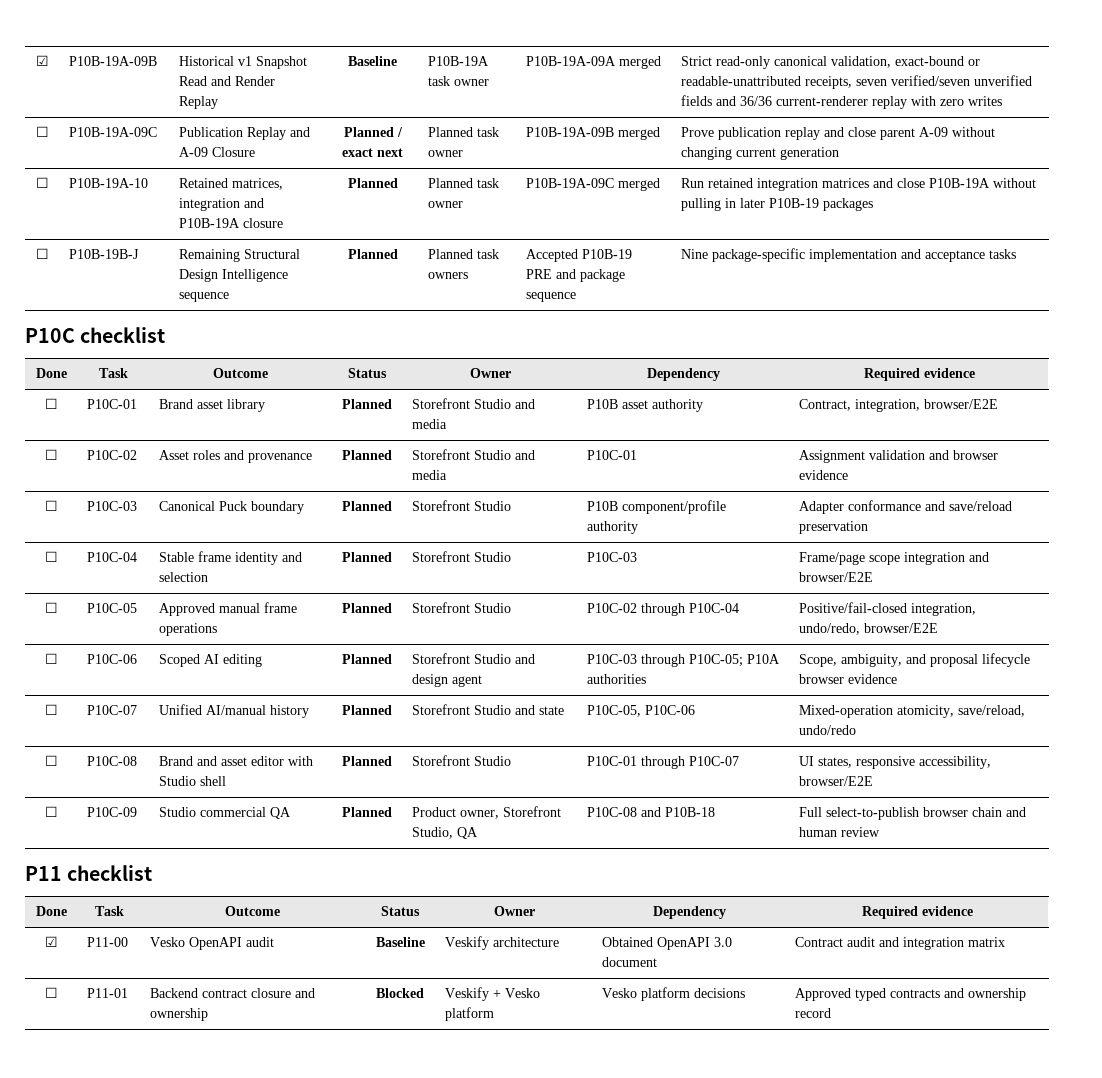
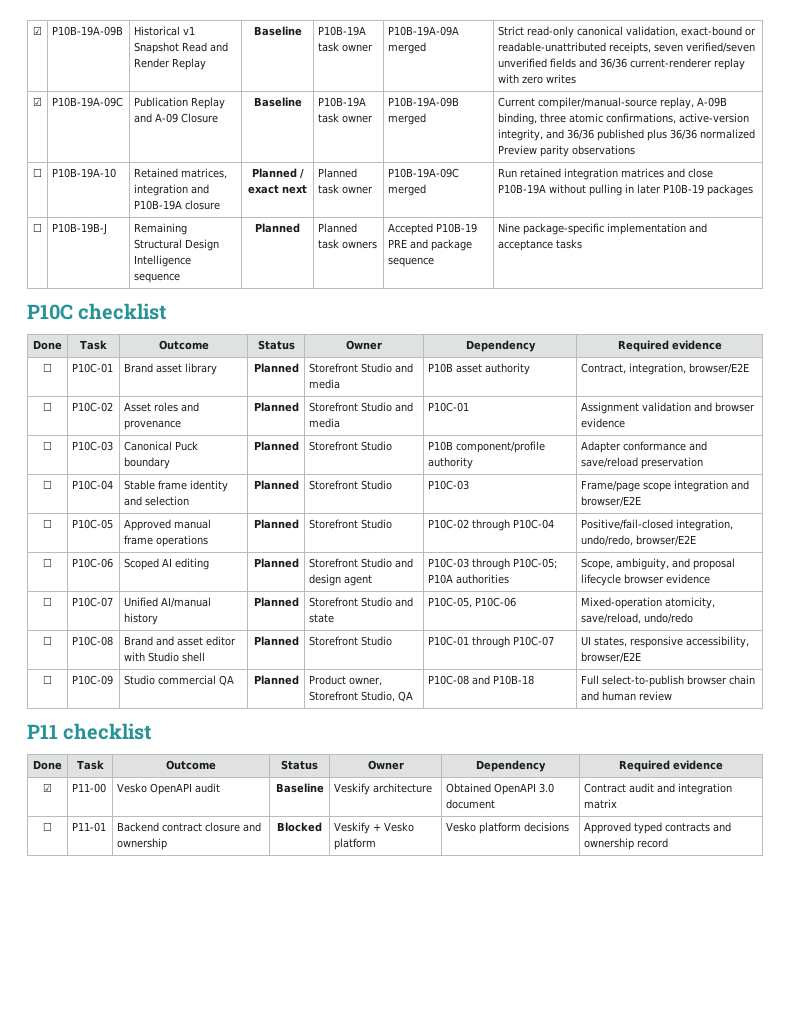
[36,126,49,137] ☐ -> [33,97,42,106] ☑
[343,127,403,137] [342,148,403,157] [428,127,474,137] Planned / exact next | Planned -> [253,97,302,107] [318,97,367,107] Baseline | P10B-19A
[681,127,996,140] [681,147,840,160] Prove publication replay and close parent A-09 without changing current generation -> [498,97,728,109] [498,113,750,125] [498,129,756,141] [498,145,636,157] Current compiler/manual-source replay, A-09B binding, three atomic confirmations, active-version integrity, and 36/36 published plus 36/36 normalized Preview parity observations
(398, 183) none -> [299,168,304,179] [248,185,307,194] / exact next

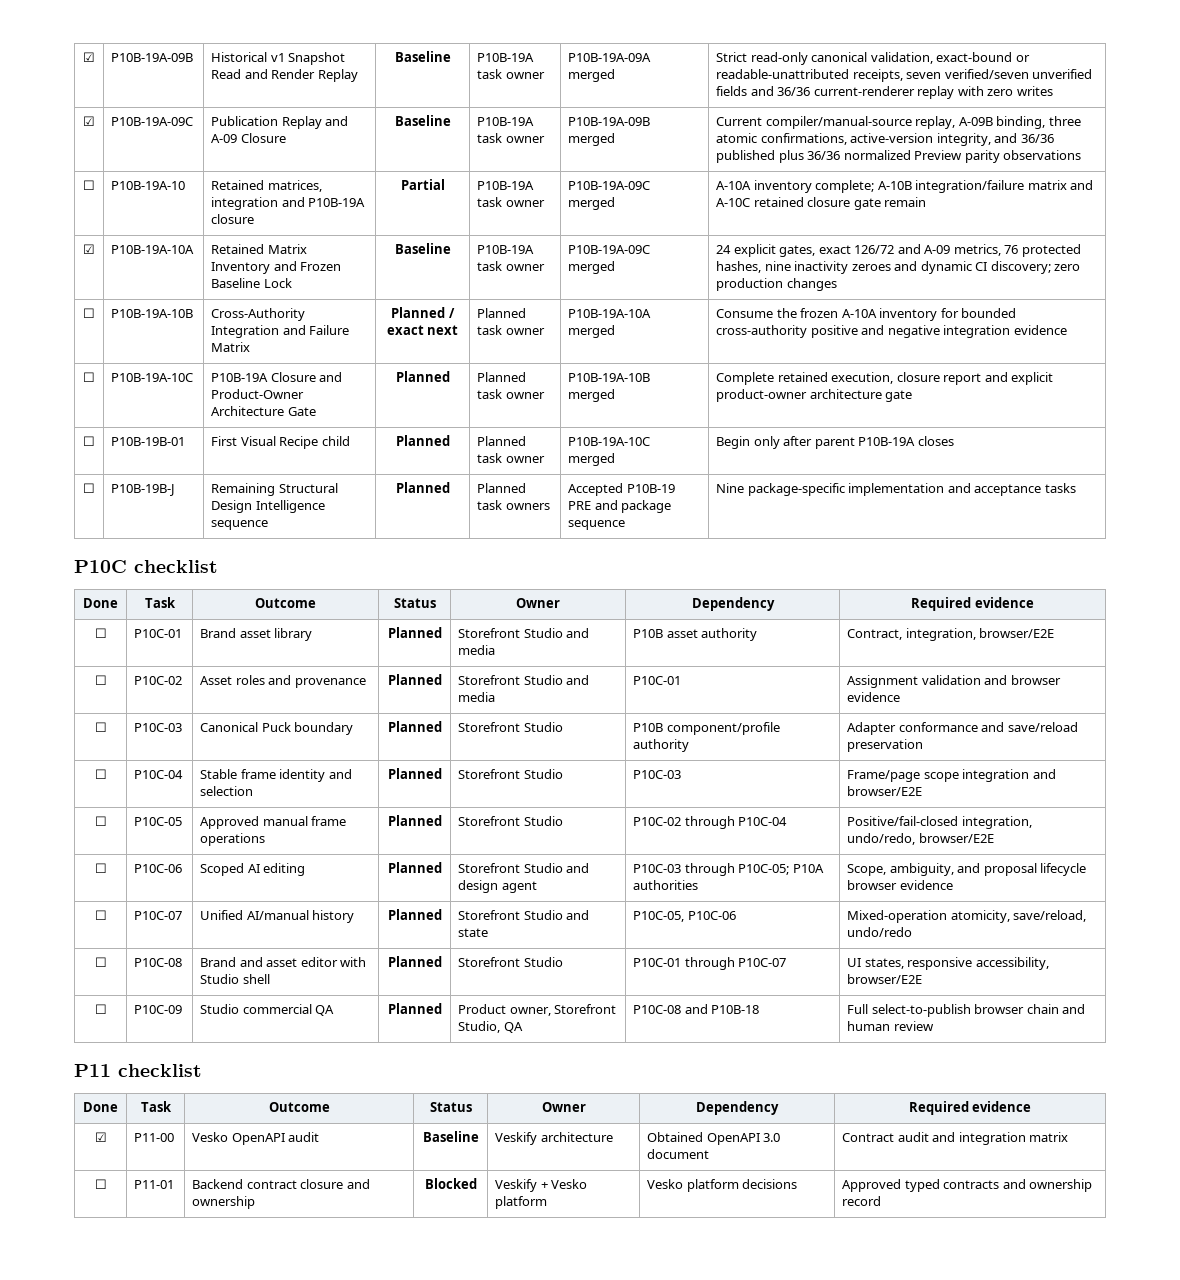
(221, 205) none -> [400,179,445,190] [477,181,535,190] [477,197,545,207] [568,181,651,190] [568,197,616,210] [716,180,1094,193] [716,197,927,210] [83,244,95,254] [111,245,195,254] [211,244,307,254] [211,261,342,274] [211,278,292,288] [394,243,451,254] [477,245,535,254] [477,261,545,271] [568,245,651,254] [568,261,616,274] [716,244,1081,257] [716,261,1081,274] [716,278,837,291] [83,308,95,318] [111,309,194,318] [211,308,306,321] [211,325,350,338] [211,342,251,352] | Partial | P10B-19A task owner | P10B-19A-09C merged | A-10A inventory complete; A-10B integration/failure matrix and A-10C retained closure gate remain // ☑ | P10B-19A-10A | Retained Matrix Inventory and Frozen Baseline Lock | Baseline | P10B-19A task owner | P10B-19A-09C merged | 24 explicit gates, exact 126/72 and A-09 metrics, 76 protected hashes, nine inactivity zeroes and dynamic CI discovery; zero production changes // ☐ | P10B-19A-10B | Cross-Authority Integration and Failure Matrix
[388,168,460,178] [388,184,427,196] [498,168,714,180] [498,184,754,196] P10B-19A-09C merged | Run retained integration matrices and close P10B-19A without pulling in later P10B-19 packages -> [568,309,652,318] [568,325,616,338] [716,308,1017,321] [716,325,1067,338] [83,372,95,382] [111,373,194,382] [211,372,343,382] [211,389,305,399] [211,406,316,416] [395,371,450,382] [477,372,527,382] [477,389,545,399] [568,373,651,382] [568,389,616,402] [716,372,1054,385] [716,389,913,402] [83,436,95,446] [111,437,186,446] [211,436,350,449] [395,435,450,446] [477,436,527,446] [477,453,545,463] [568,437,651,446] [568,453,616,466] [716,436,954,449] P10B-19A-10A merged | Consume the frozen A-10A inventory for bounded cross-authority positive and negative integration evidence // ☐ | P10B-19A-10C | P10B-19A Closure and Product-Owner Architecture Gate | Planned | Planned task owner | P10B-19A-10B merged | Complete retained execution, closure report and explicit product-owner architecture gate // ☐ | P10B-19B-01 | First Visual Recipe child | Planned | Planned task owner | P10B-19A-10C merged | Begin only after parent P10B-19A closes

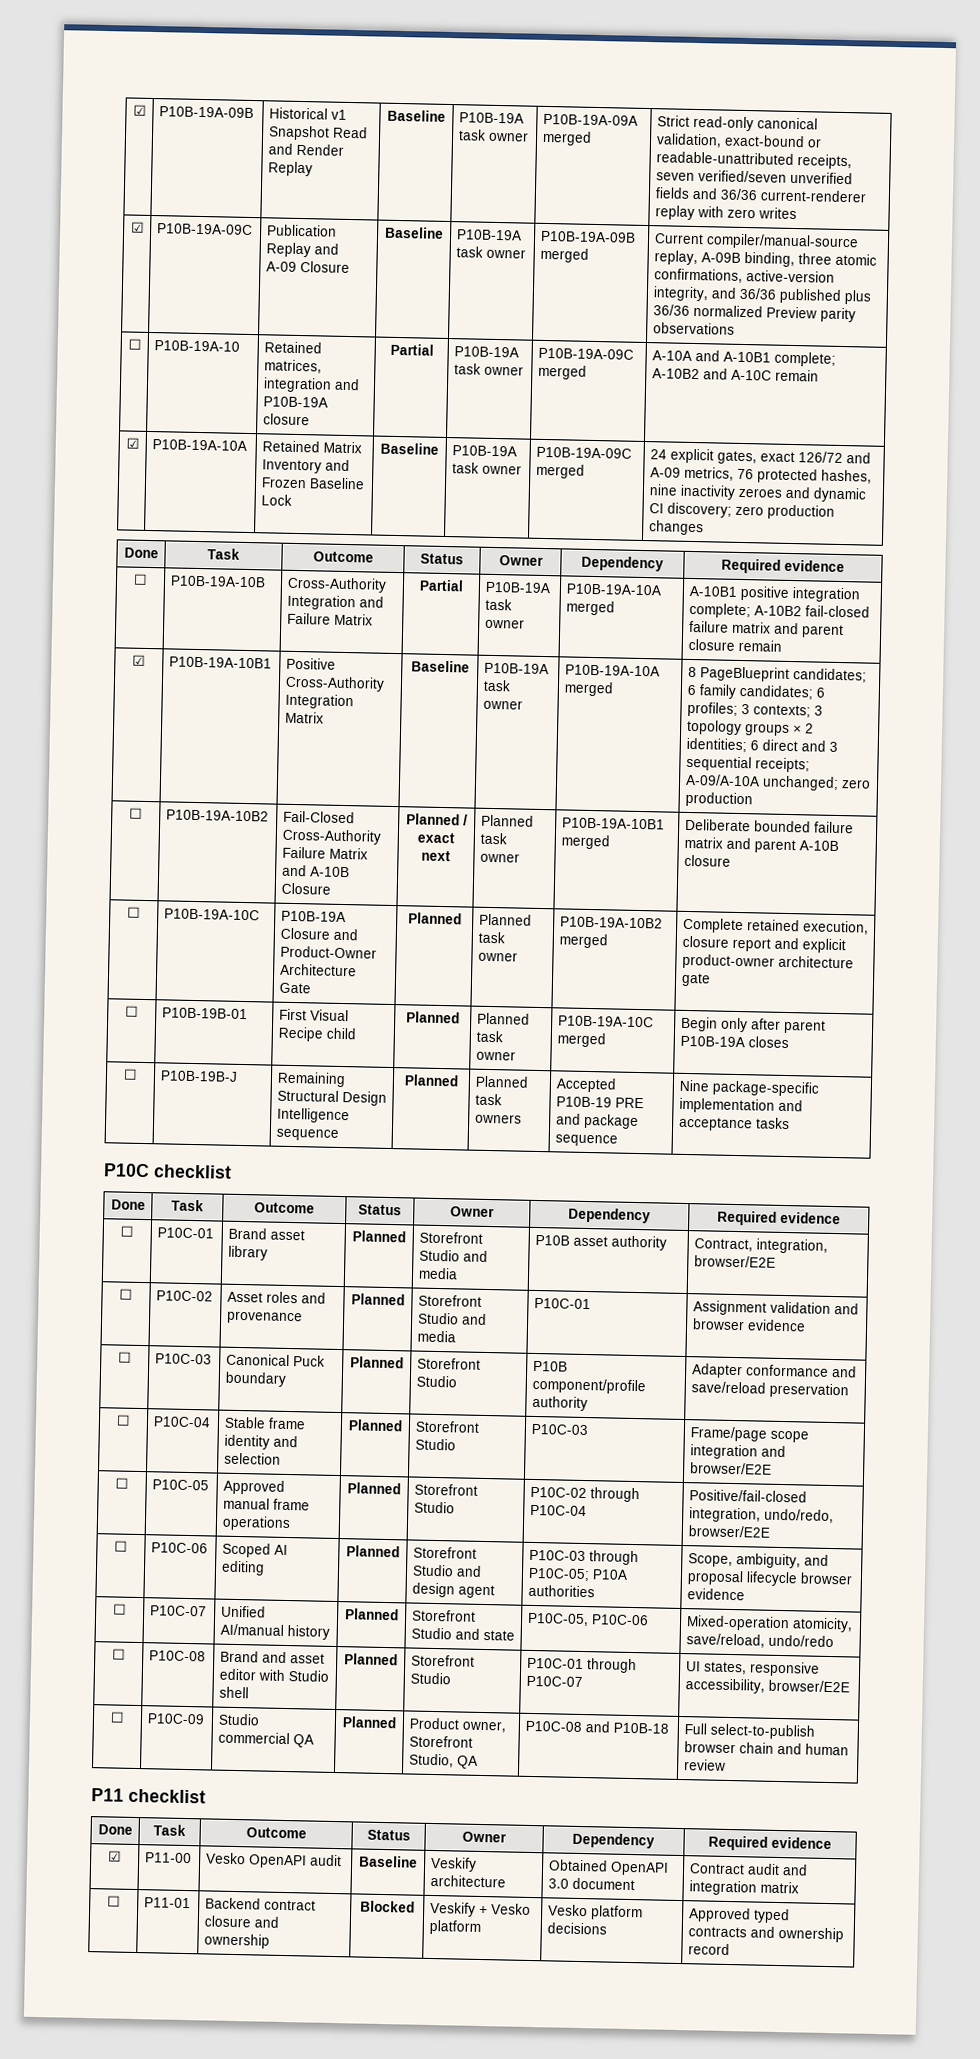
[753,180,1094,193] [716,197,881,210] inventory complete; A-10B integration/failure matrix and A-10C retained closure gate -> [694,350,836,367] [651,368,772,381] and A-10B1 complete; A-10B2 and A-10C
(837, 284) none -> [123,547,159,559] [207,548,240,560] [312,551,374,563] [420,553,464,565] [498,555,544,566] [581,555,664,572] [721,558,845,574] // Done | Task | Outcome | Status | Owner | Dependency | Required evidence
(251, 347) none -> [419,579,464,592] [484,581,551,594] [484,598,512,611] [484,618,525,629] [565,583,662,596] [565,600,615,616] [688,585,861,603] [688,602,870,619] [688,620,844,639] [687,638,782,652] [132,654,146,666] [168,656,272,669] [285,657,336,670] [284,675,385,692] [284,693,354,710] [284,711,324,724] [410,660,470,673] [483,662,549,675] [482,679,511,692] [482,699,523,710] [564,664,660,677] [563,681,614,697] [687,666,867,683] [686,684,825,700] [686,701,823,718] [686,719,814,736] [685,737,838,753] [685,755,810,773] [684,773,871,791] [684,791,753,808] [129,807,143,819] [165,809,269,822] [282,810,355,824] [281,828,382,845] [281,846,368,860] [281,864,350,878] [280,882,331,895] | Partial | P10B-19A task owner | P10B-19A-10A merged | A-10B1 positive integration complete; A-10B2 fail-closed failure matrix and parent closure remain // ☑ | P10B-19A-10B1 | Positive Cross-Authority Integration Matrix | Baseline | P10B-19A task owner | P10B-19A-10A merged | 8 PageBlueprint candidates; 6 family candidates; 6 profiles; 3 contexts; 3 topology groups × 2 identities; 6 direct and 3 sequential receipts; A-09/A-10A unchanged; zero production // ☐ | P10B-19A-10B2 | Fail-Closed Cross-Authority Failure Matrix and A-10B Closure
[568,309,652,318] [568,325,616,338] [716,308,1017,321] [716,325,1067,338] P10B-19A-10A merged | Consume the frozen A-10A inventory for bounded cross-authority positive and negative integration evidence -> [561,817,665,830] [560,834,610,850] [684,818,854,834] [683,836,839,854] [683,854,731,867] P10B-19A-10B1 merged | Deliberate bounded failure matrix and parent A-10B closure
[568,373,651,382] P10B-19A-10B -> [559,916,663,929] P10B-19A-10B2

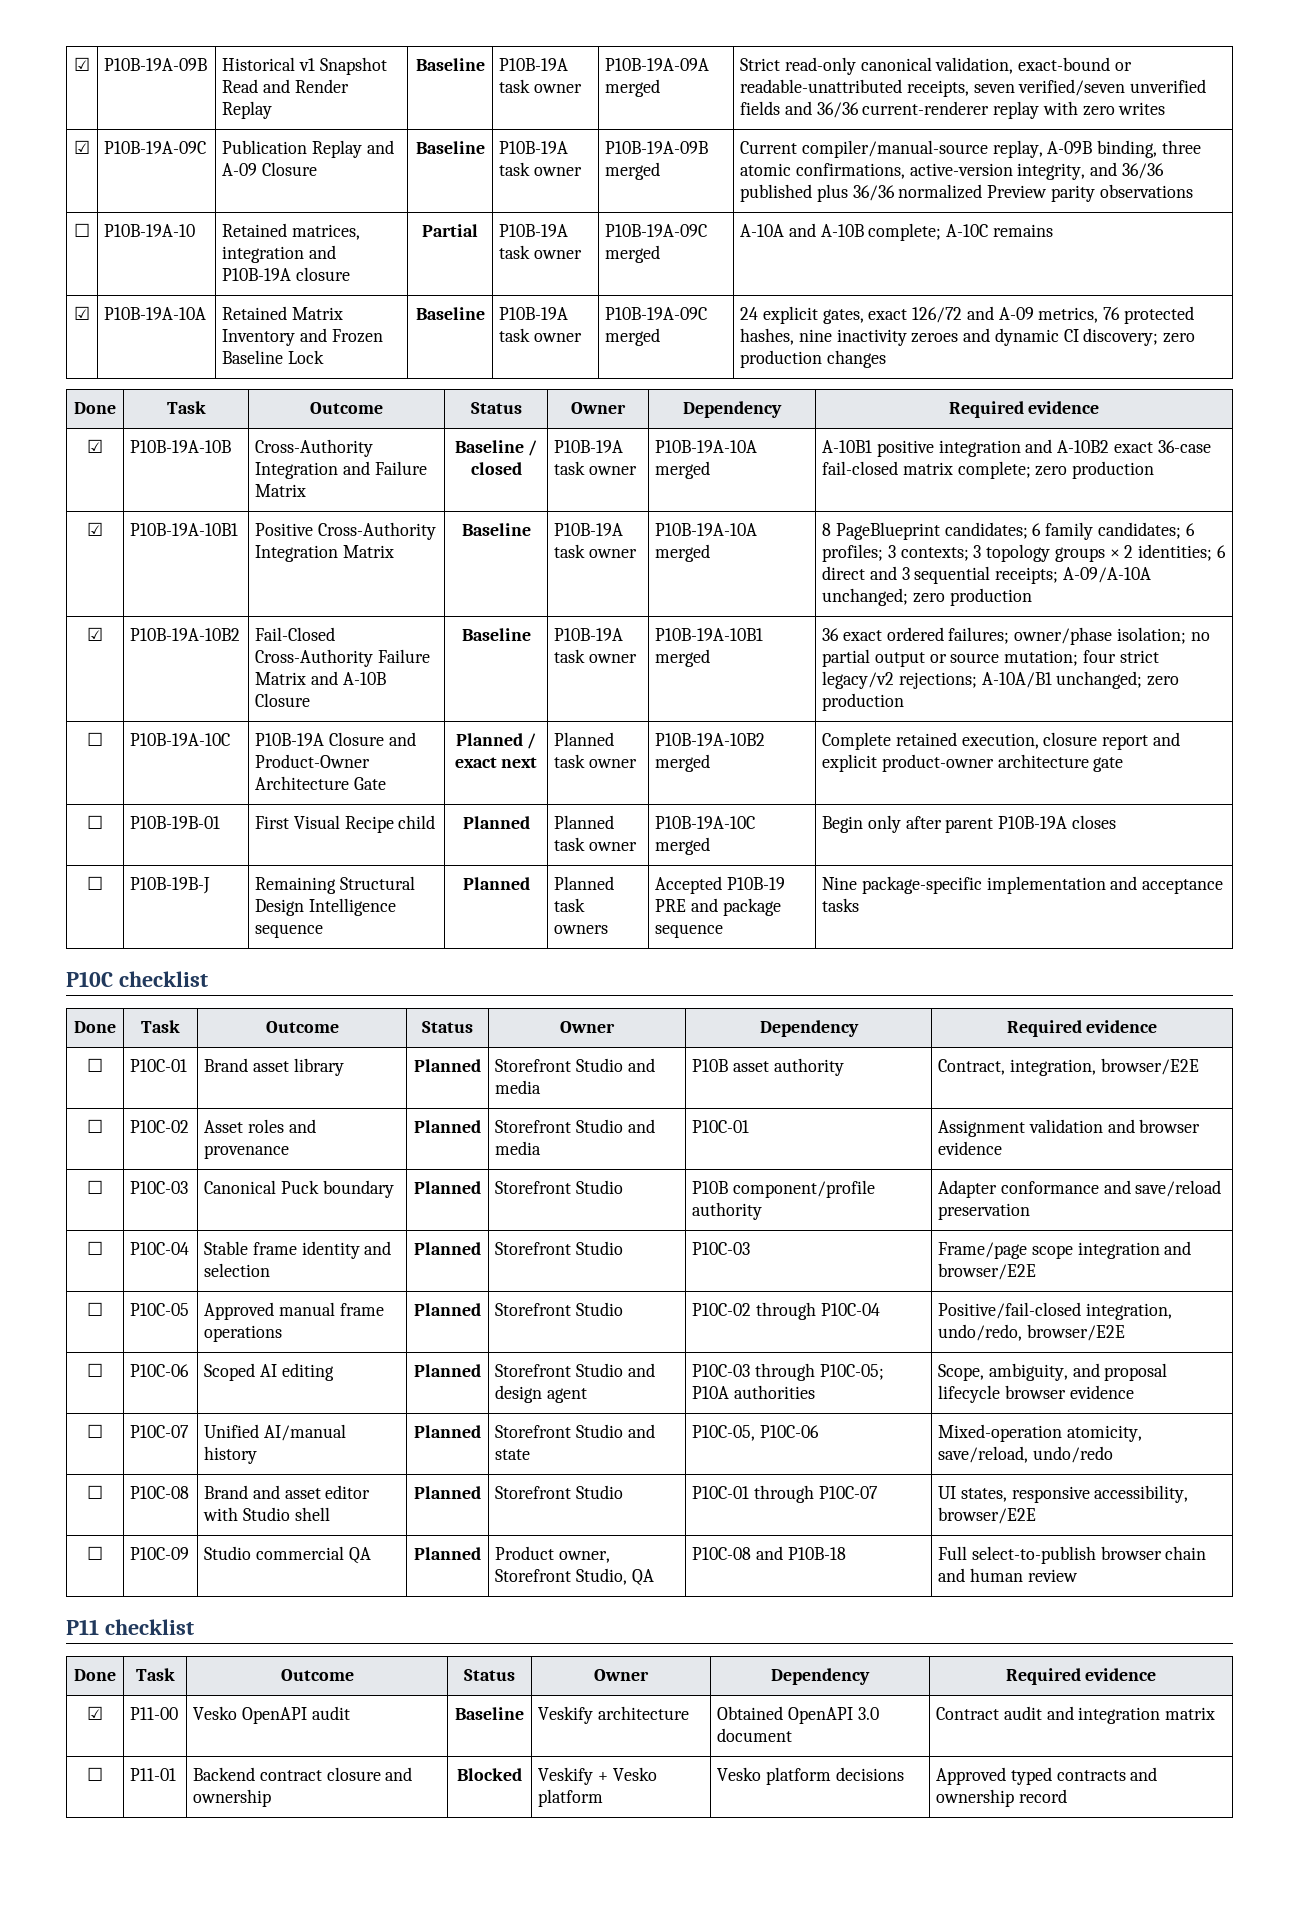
[722,351,836,367] [651,368,819,382] A-10B1 complete; A-10B2 and A-10C remain -> [820,223,1053,241] A-10B complete; A-10C remains
[133,573,148,585] ☐ -> [87,439,103,453] ☑
[419,579,464,592] Partial -> [454,440,538,456] [470,462,522,475] Baseline / closed
[688,602,870,619] [688,620,844,639] [687,638,782,652] complete; A-10B2 fail-closed failure matrix and parent closure remain -> [1025,439,1211,453] [822,461,1155,479] and A-10B2 exact 36-case fail-closed matrix complete; zero production
[129,807,143,819] ☐ -> [87,627,103,641] ☑
[406,813,468,826] [417,832,455,844] [421,850,451,862] [480,814,534,827] Planned / exact next | Planned -> [461,628,531,641] [554,628,624,641] Baseline | P10B-19A
[684,818,854,834] [683,836,839,854] [683,854,731,867] Deliberate bounded failure matrix and parent A-10B closure -> [822,627,1210,645] [822,649,1159,667] [822,671,1180,689] [822,693,905,711] 36 exact ordered failures; owner/phase isolation; no partial output or source mutation; four strict legacy/v2 rejections; A-10A/B1 unchanged; zero production
(462, 918) none -> [527,733,537,749] [454,757,538,768] / exact next

